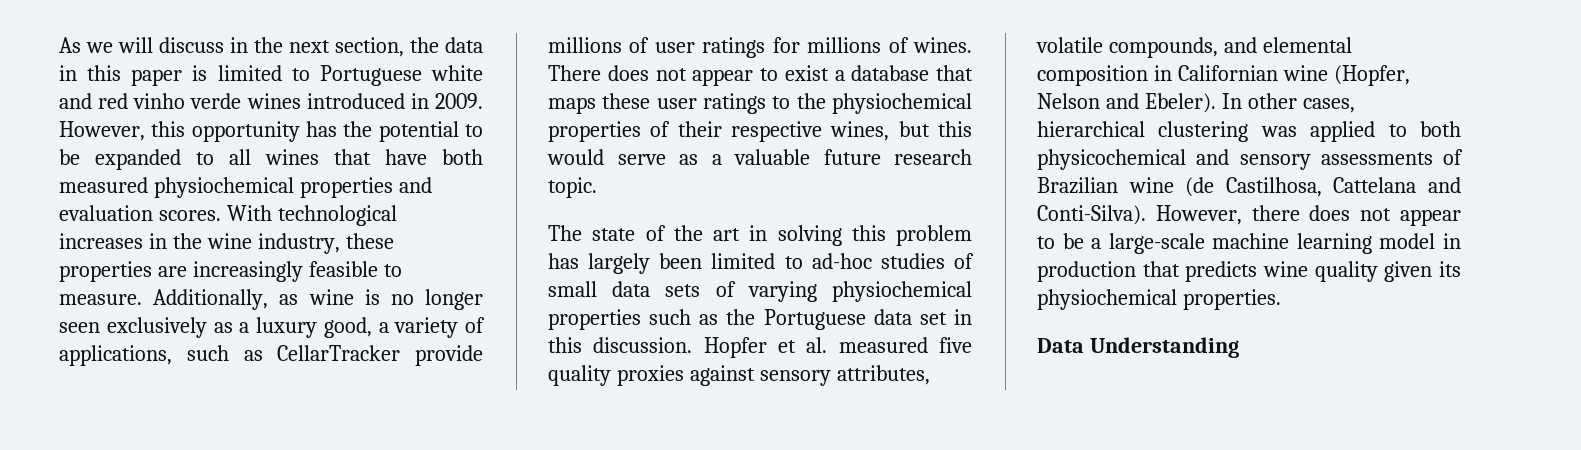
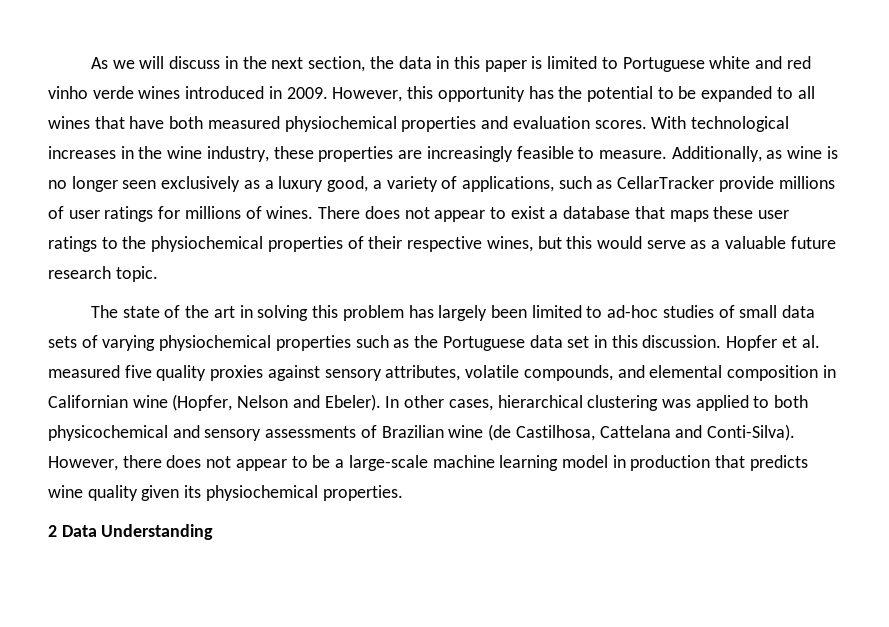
(1281, 299) none -> [48,525,57,537] 2

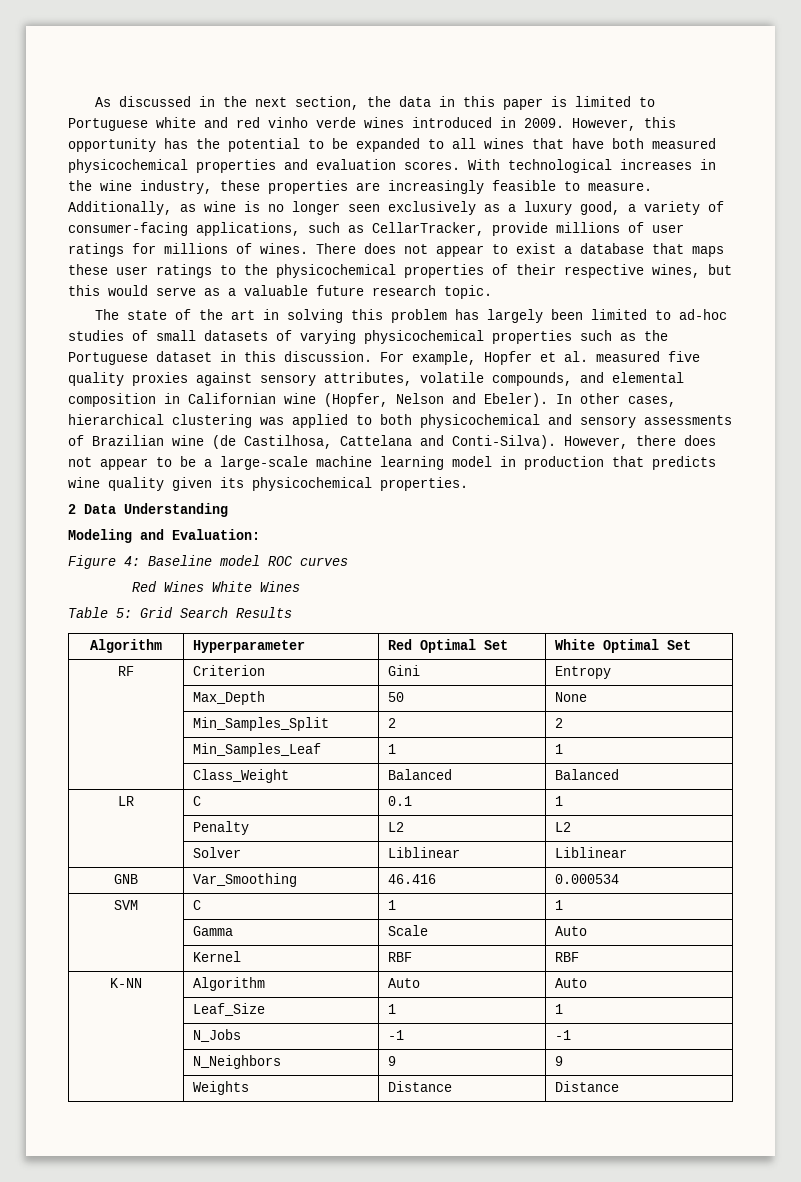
[112,56,221,69] we will discuss -> [118,96,191,107] discussed
[284,116,397,132] physiochemical -> [68,159,188,173] physicochemical
(458, 182) none -> [68,222,188,236] consumer-facing
[617,176,715,189] CellarTracker -> [372,222,484,236] CellarTracker,
[151,236,264,252] physiochemical -> [276,264,396,278] physicochemical
[782,305,816,318] [48,336,77,348] data sets -> [204,330,268,341] datasets
[159,335,272,351] physiochemical -> [364,330,484,344] physicochemical
[529,335,590,348] data set -> [156,351,212,362] dataset
(722, 341) none -> [380,351,476,365] For example,
[205,485,318,501] physiochemical -> [252,477,372,491] physicochemical
(214, 532) none -> [68,529,260,543] [68,555,348,569] [132,581,301,592] [68,607,292,618] [90,639,162,653] [192,640,305,653] [387,639,508,653] [554,639,691,653] [118,666,134,676] [192,665,265,676] [387,665,420,676] [554,666,611,679] [192,691,265,705] [387,692,404,702] [554,692,587,702] [192,717,329,731] [387,718,396,728] [554,718,563,728] [192,743,321,757] [387,744,396,754] [554,744,563,754] [192,769,289,783] [387,769,452,780] [554,769,619,780] [118,796,134,806] [192,796,201,806] [387,796,412,806] [554,796,563,806] [192,821,249,835] [387,822,404,832] [554,822,571,832] [192,847,241,858] [387,847,460,858] [554,847,627,858] [114,874,138,884] [192,873,297,887] [387,874,436,884] [554,874,619,884] [114,900,138,910] [192,900,201,910] [387,900,396,910] [554,900,563,910] [192,926,233,936] [387,925,428,936] [554,926,587,936] [192,951,241,962] [387,952,412,962] [554,952,579,962] [110,978,142,988] [192,977,265,991] [387,978,420,988] [554,978,587,988] [192,1003,265,1016] [387,1004,396,1014] [554,1004,563,1014] [192,1029,241,1042] [387,1030,404,1040] [554,1030,571,1040] [192,1055,281,1069] [387,1056,396,1066] [554,1056,563,1066] [192,1081,249,1095] [387,1081,452,1092] [554,1081,619,1092] // Modeling and Evaluation: // Figure 4: Baseline model ROC curves // Red Wines White Wines // Table 5: Grid Search Results // Algorithm | Hyperparameter | Red Optimal Set | White Optimal Set // RF | Criterion | Gini | Entropy // | Max_Depth | 50 | None // | Min_Samples_Split | 2 | 2 // | Min_Samples_Leaf | 1 | 1 // | Class_Weight | Balanced | Balanced // LR | C | 0.1 | 1 // | Penalty | L2 | L2 // | Solver | Liblinear | Liblinear // GNB | Var_Smoothing | 46.416 | 0.000534 // SVM | C | 1 | 1 // | Gamma | Scale | Auto // | Kernel | RBF | RBF // K-NN | Algorithm | Auto | Auto // | Leaf_Size | 1 | 1 // | N_Jobs | -1 | -1 // | N_Neighbors | 9 | 9 // | Weights | Distance | Distance

